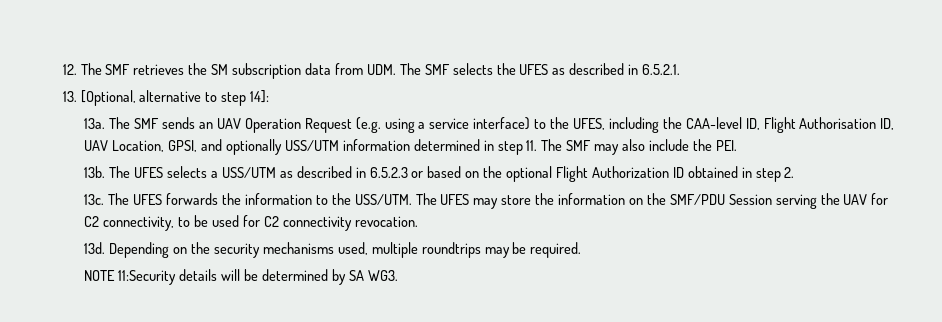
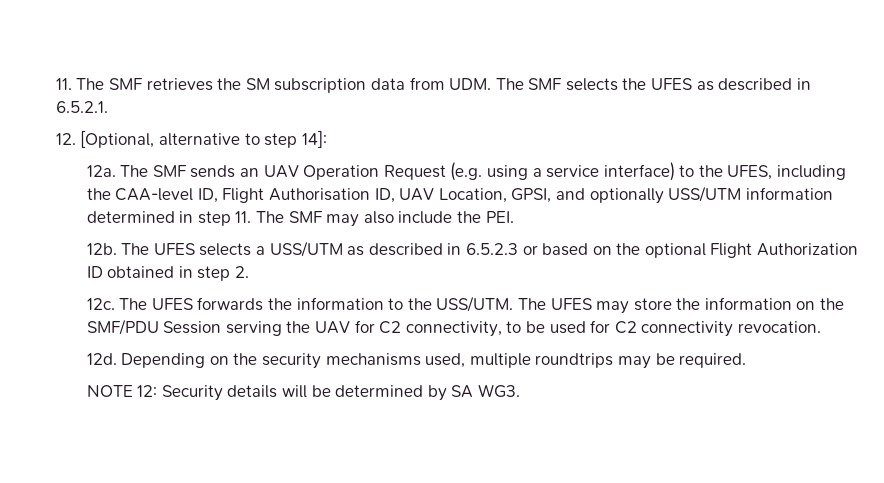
[62,64,77,75] 12. -> [55,78,72,90] 11.
[62,91,77,102] 13. -> [55,133,76,145] 12.
[84,118,106,129] 13a. -> [86,165,116,177] 12a.
[84,166,106,178] 13b. -> [86,243,117,255] 12b.
[84,194,105,205] 13c. -> [86,298,115,310] 12c.
[84,242,106,254] 13d. -> [86,353,117,365] 12d.
[118,270,177,285] 11:Security -> [137,385,223,401] 12: Security

